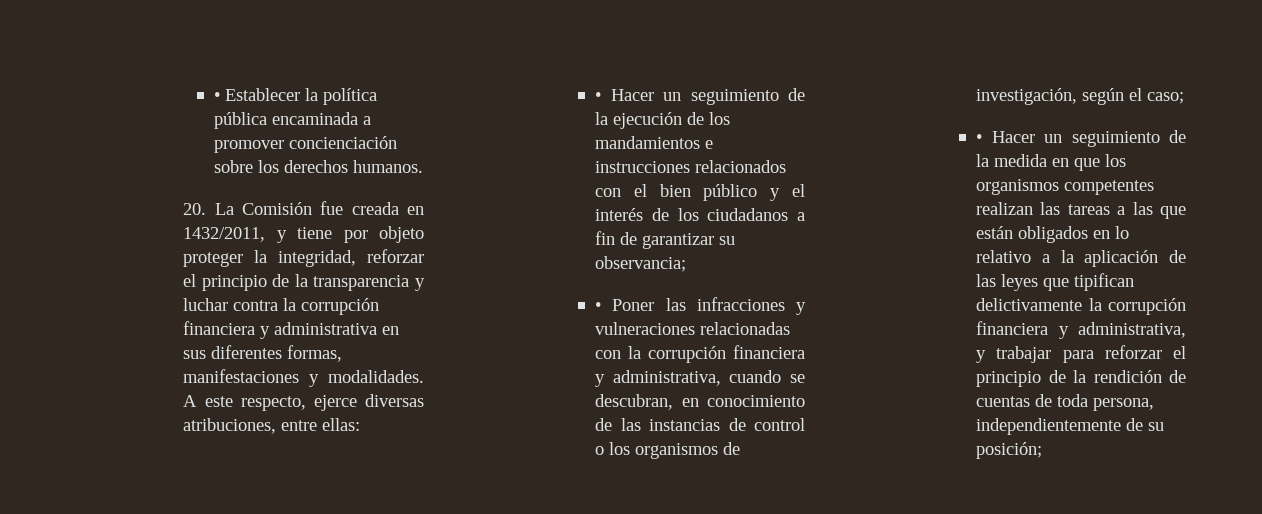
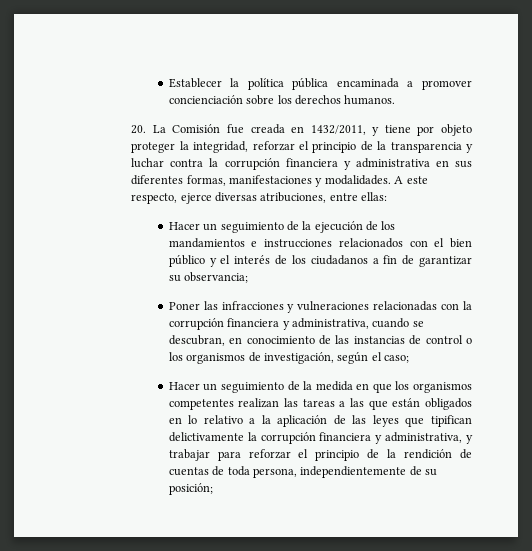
[214,92,221,101] • -> (168, 83) none
[595,92,602,101] • -> (388, 196) none
[595,302,602,311] • -> (249, 277) none
[976,134,983,143] • -> (410, 359) none

